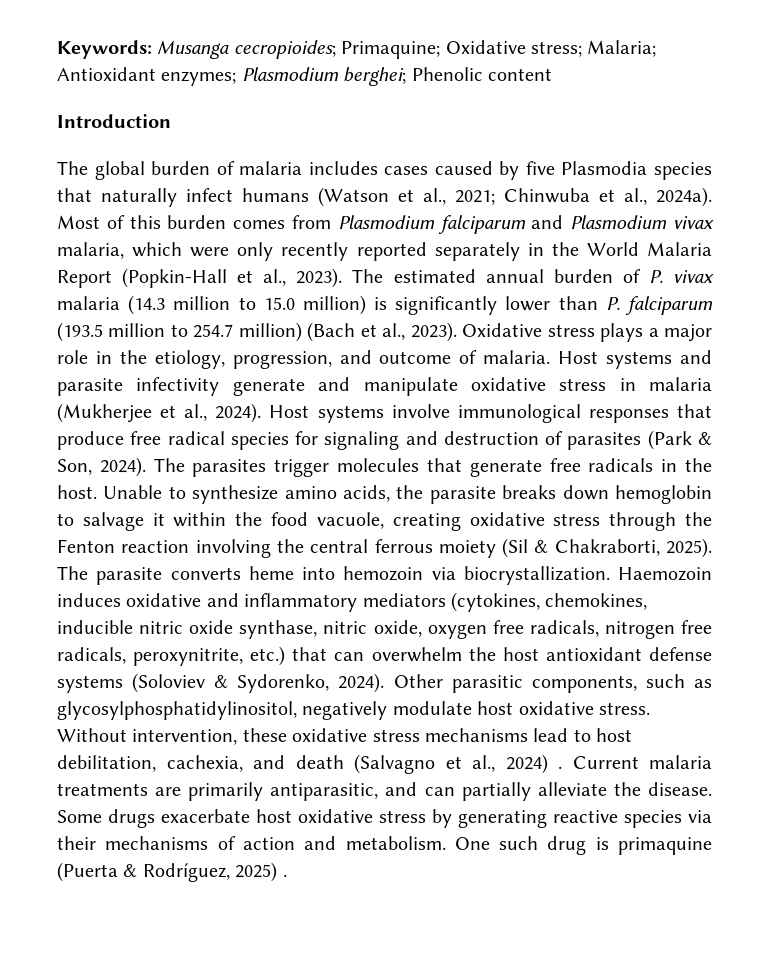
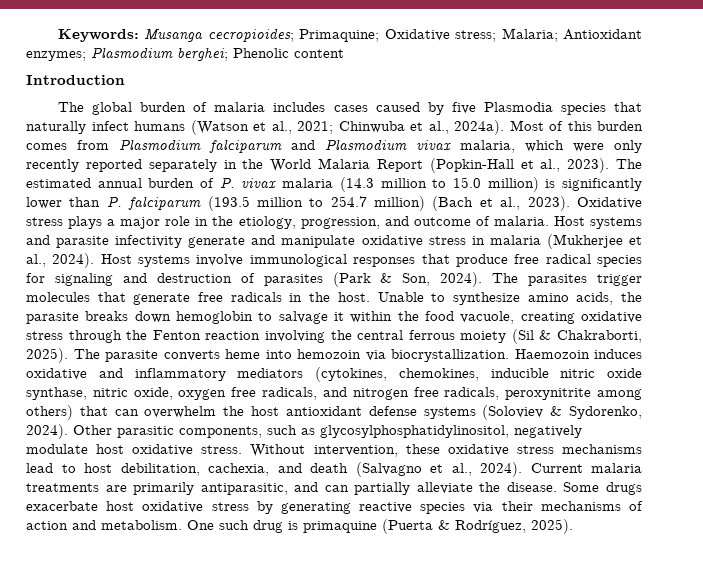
(599, 628) none -> [322,387,347,397] and
[133,646,286,666] peroxynitrite, etc.) -> [505,388,642,400] [26,405,73,420] peroxynitrite among others)
[505,754,562,774] 2024) . -> [480,462,522,477] 2024).
[235,862,287,882] 2025) . -> [531,519,573,534] 2025).

